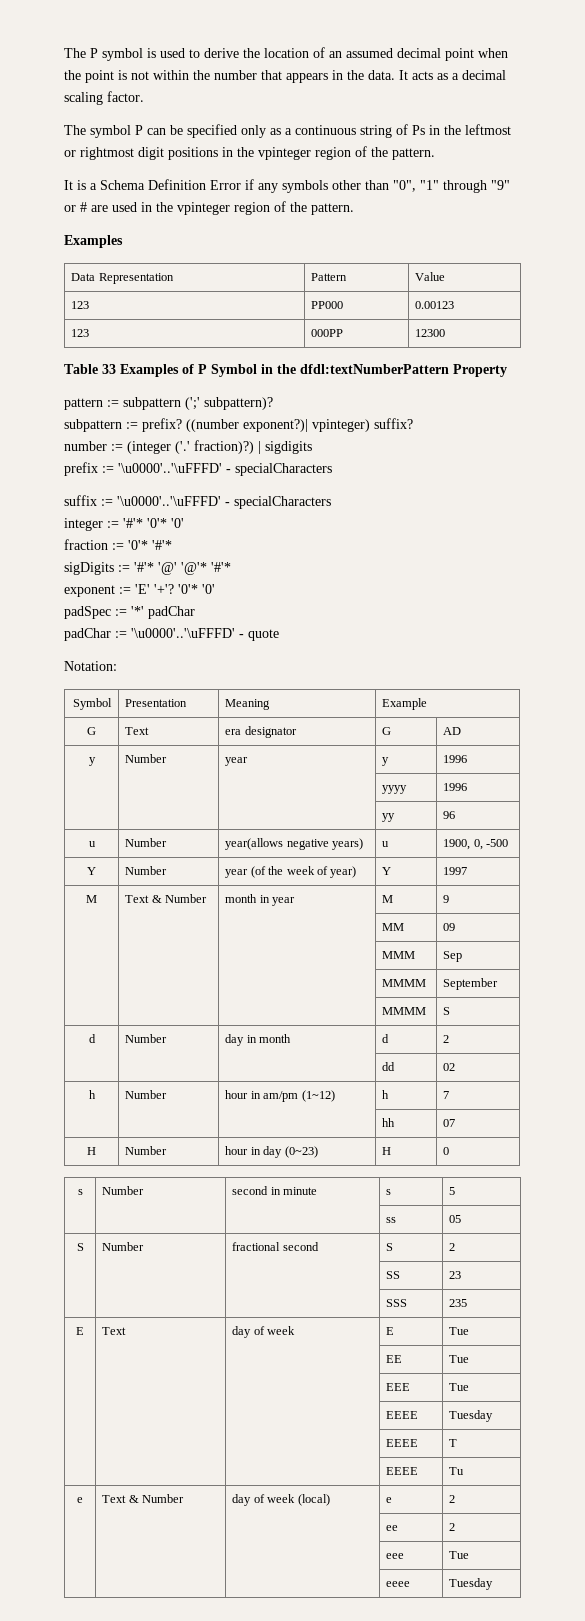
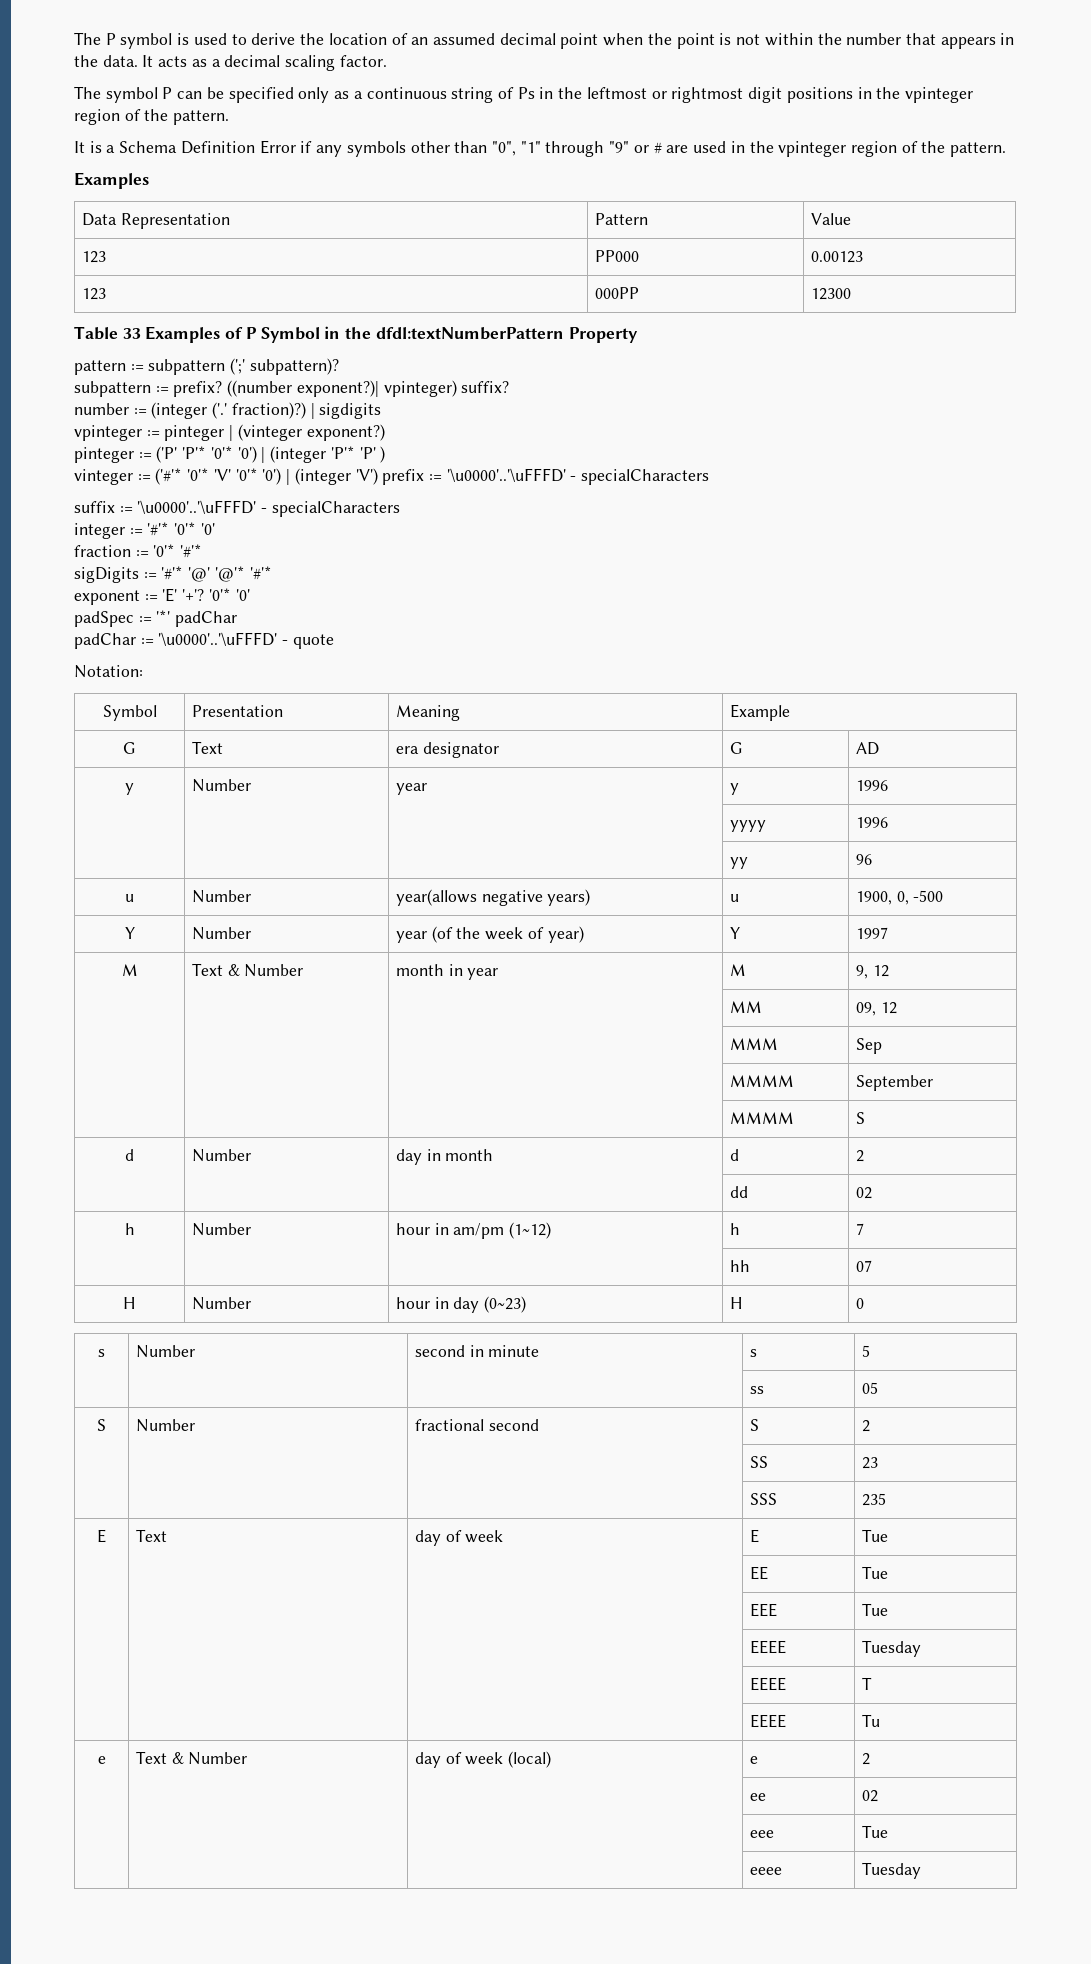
(312, 447) none -> [74,424,385,441] [74,446,386,463] [74,468,378,485] vpinteger := pinteger | (vinteger exponent?) // pinteger := ('P' 'P'* '0'* '0') | (integer 'P'* 'P' ) // vinteger := ('#'* '0'* 'V' '0'* '0') | (integer 'V')
[443,895,450,903] 9 -> [855,965,889,979] 9, 12
[443,923,456,931] 09 -> [855,1002,897,1016] 09, 12
[449,1523,456,1531] 2 -> [861,1790,878,1802] 02

